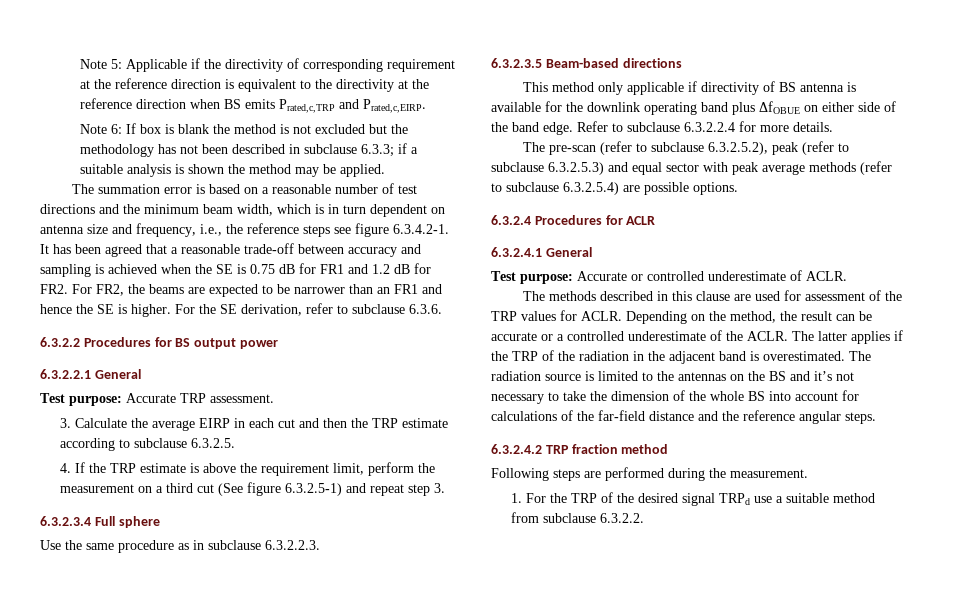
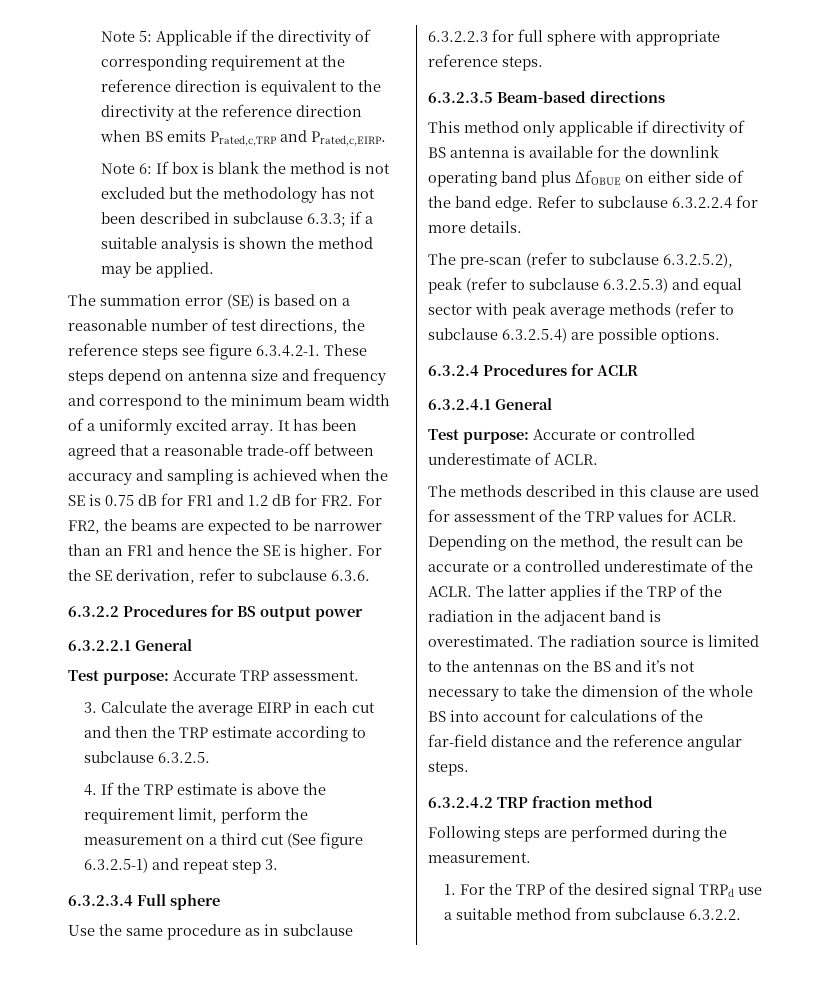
(193, 190) none -> [227,294,254,309] (SE)
[40,204,445,217] [40,223,222,237] directions and the minimum beam width, which is in turn dependent on antenna size and frequency, i.e., -> [260,319,338,334] directions,
(449, 229) none -> [324,344,367,356] [68,368,386,385] [68,394,390,410] [68,418,274,435] These steps depend on antenna size and frequency and correspond to the minimum beam width of a uniformly excited array.
[265,540,320,550] 6.3.2.2.3. -> [428,29,720,46] [428,54,543,71] 6.3.2.2.3 for full sphere with appropriate reference steps.

